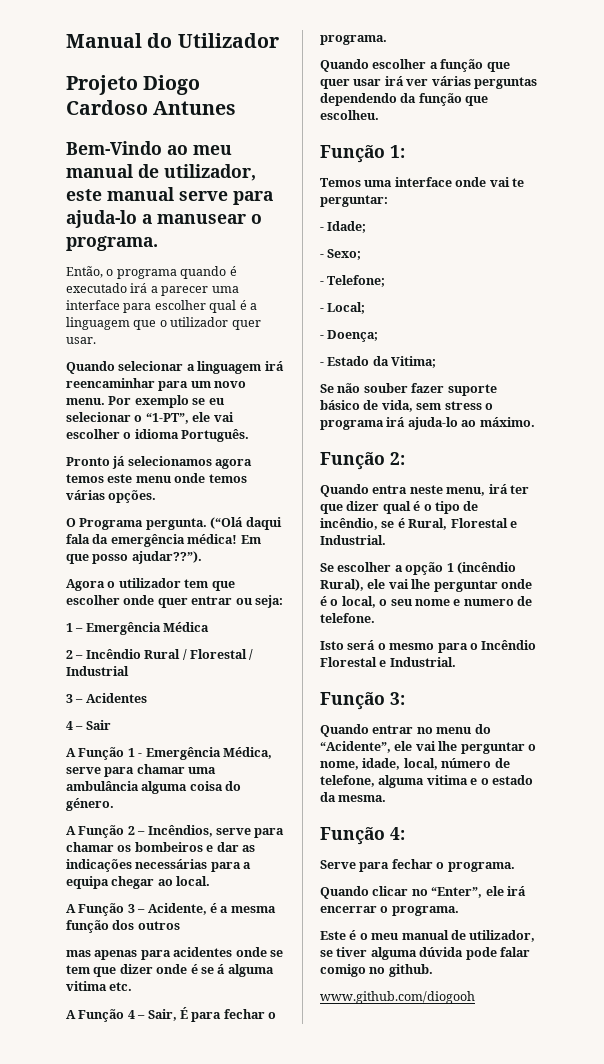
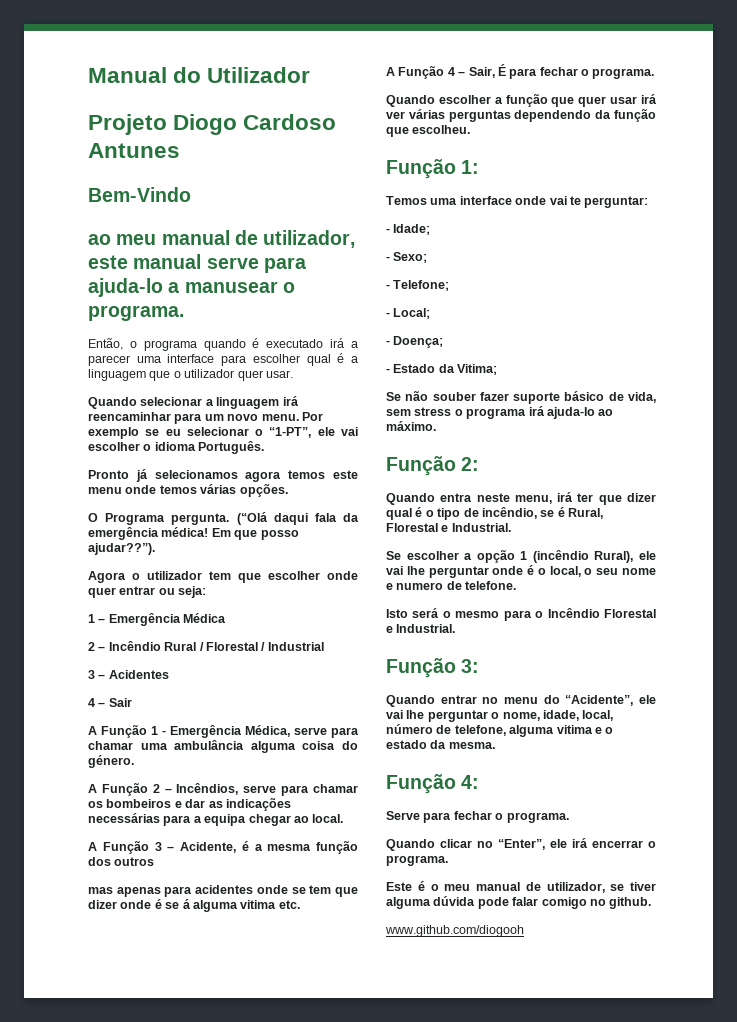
(162, 148) none -> (191, 194) //

